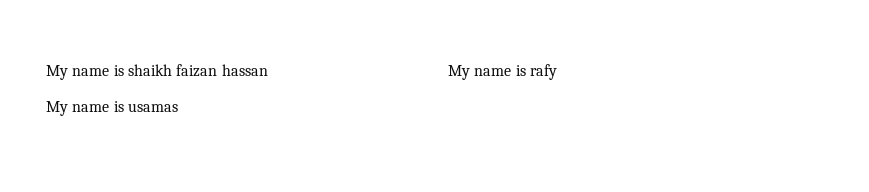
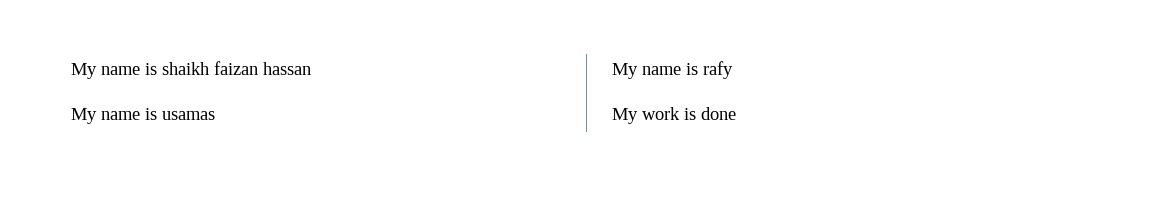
(557, 72) none -> [612,107,736,124] // My work is done

